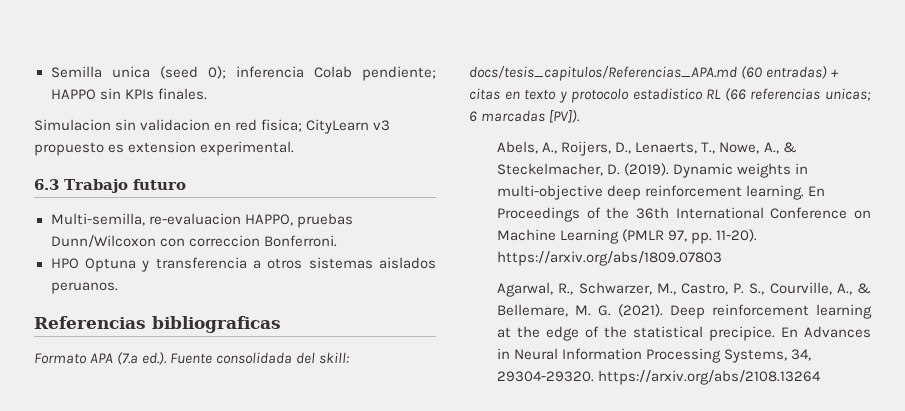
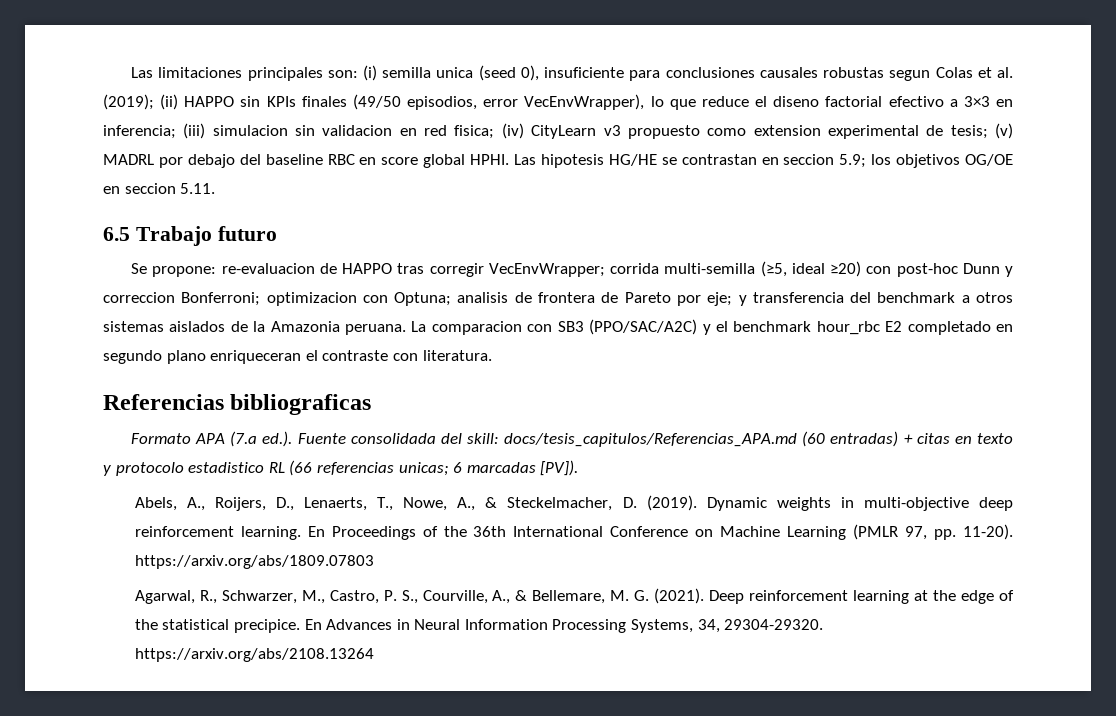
[50,66,436,81] [50,88,207,100] [34,119,111,131] Semilla unica (seed 0); inferencia Colab pendiente; HAPPO sin KPIs finales. // Simulacion -> [131,65,1013,81] [103,94,1013,110] [103,123,288,139] Las limitaciones principales son: (i) semilla unica (seed 0), insuficiente para conclusiones causales robustas segun Colas et al. (2019); (ii) HAPPO sin KPIs finales (49/50 episodios, error VecEnvWrapper), lo que reduce el diseno factorial efectivo a 3×3 en inferencia; (iii) simulacion
(303, 125) none -> [501,123,524,139] (iv)
[108,141,295,156] [34,179,186,193] [50,213,353,228] [50,235,337,248] [50,257,437,272] [50,282,118,294] es extension experimental. // 6.3 Trabajo futuro // Multi-semilla, re-evaluacion HAPPO, pruebas Dunn/Wilcoxon con correccion Bonferroni. // HPO Optuna y transferencia a otros sistemas aislados peruanos. -> [707,123,1014,139] [103,154,1013,168] [103,183,216,194] [103,226,277,246] [131,261,1014,277] [103,292,1013,306] [103,319,1013,335] [103,350,492,364] como extension experimental de tesis; (v) MADRL por debajo del baseline RBC en score global HPHI. Las hipotesis HG/HE se contrastan en seccion 5.9; los objetivos OG/OE en seccion 5.11. // 6.5 Trabajo futuro // Se propone: re-evaluacion de HAPPO tras corregir VecEnvWrapper; corrida multi-semilla (≥5, ideal ≥20) con post-hoc Dunn y correccion Bonferroni; optimizacion con Optuna; analisis de frontera de Pareto por eje; y transferencia del benchmark a otros sistemas aislados de la Amazonia peruana. La comparacion con SB3 (PPO/SAC/A2C) y el benchmark hour_rbc E2 completado en segundo plano enriqueceran el contraste con literatura.

